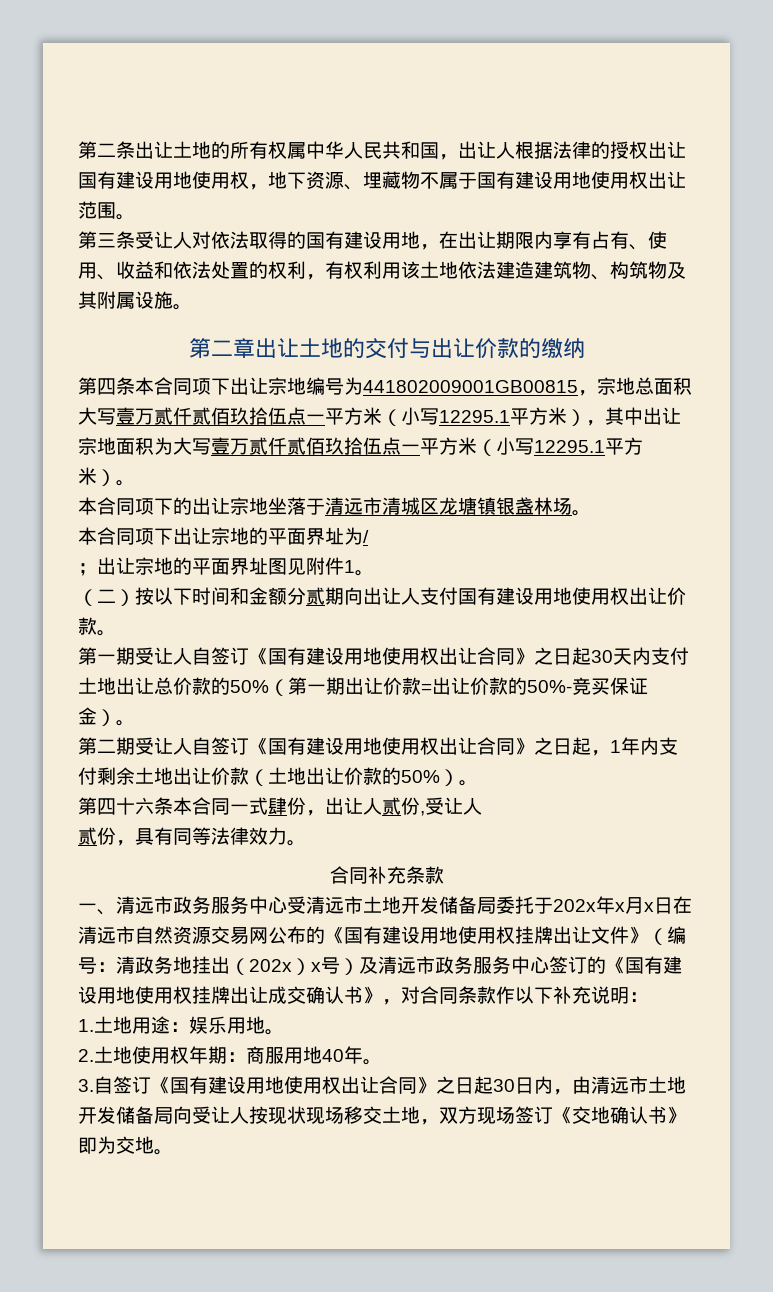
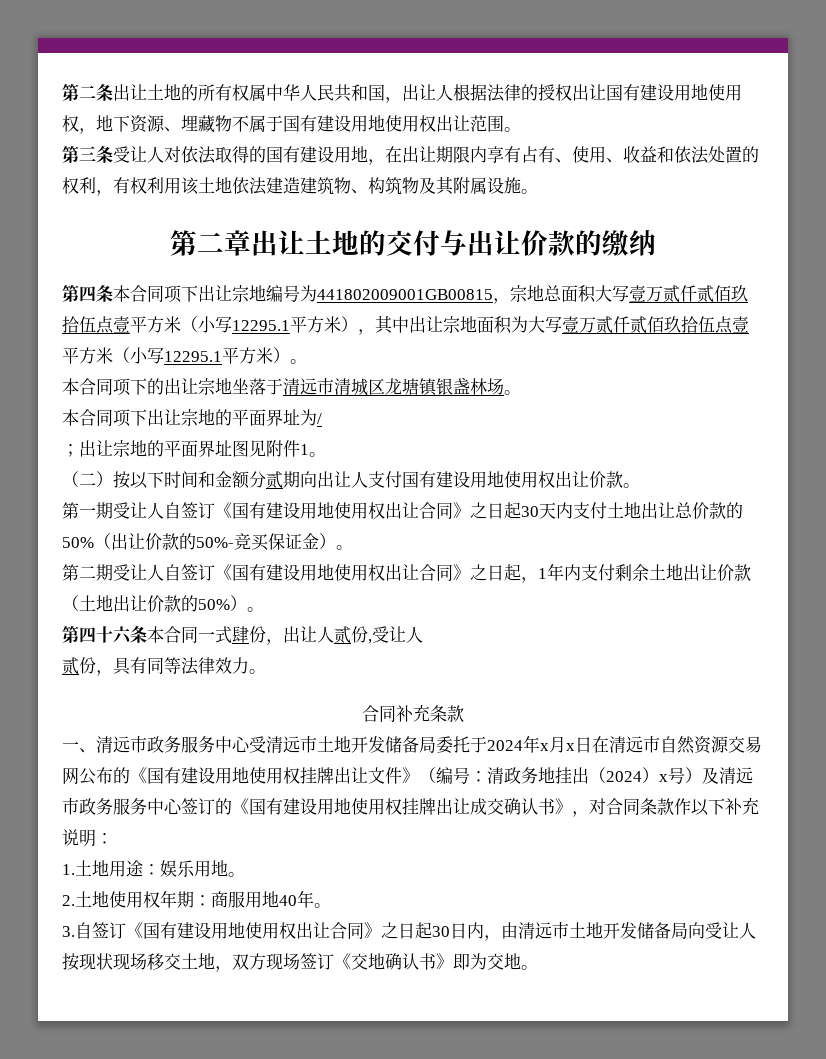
[306,414,325,423] 一 -> [113,316,130,333] 壹
[401,444,420,453] 一 -> [732,316,749,333] 壹
[288,677,432,695] 第一期出让价款= -> (111, 541) none
[553,899,596,912] 202x -> [487,740,523,751] 2024
[249,959,292,972] 202x -> [606,771,642,782] 2024

